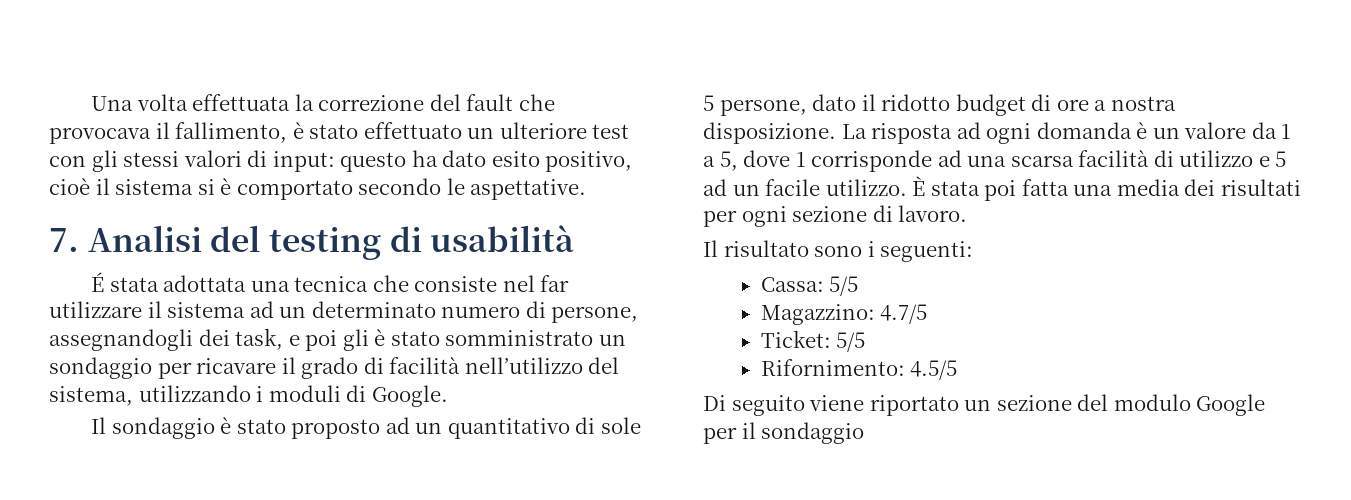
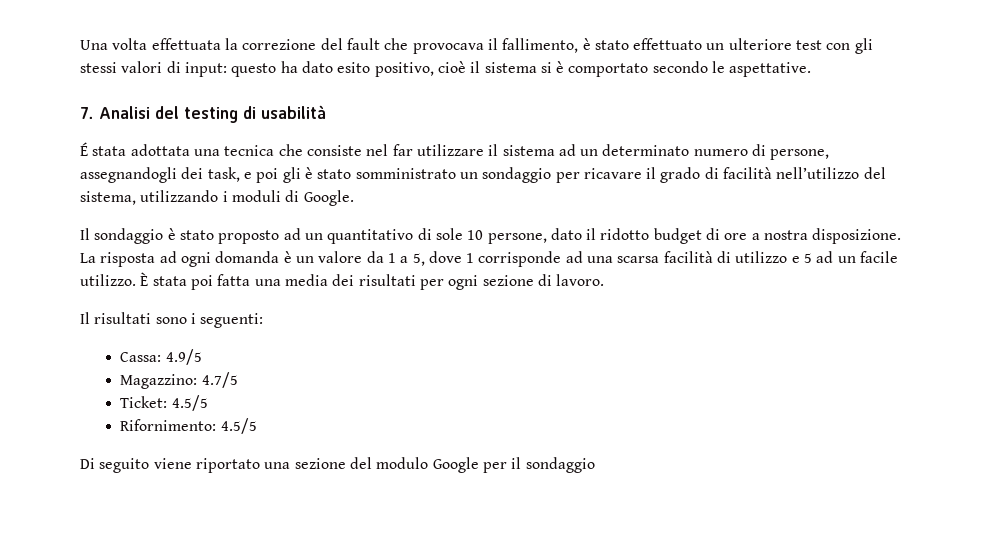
[703,95,714,111] 5 -> [467,230,484,240] 10
[723,240,809,257] risultato -> [94,312,152,324] risultati
[829,276,859,296] 5/5 -> [165,349,202,365] 4.9/5
[836,332,866,352] 5/5 -> [171,395,208,411] 4.5/5
[964,399,992,411] un -> [264,462,291,469] una

